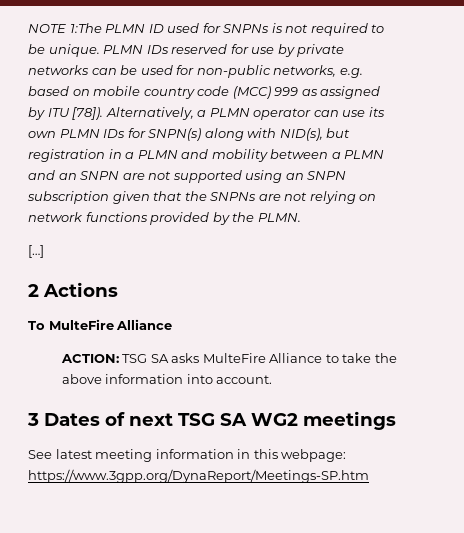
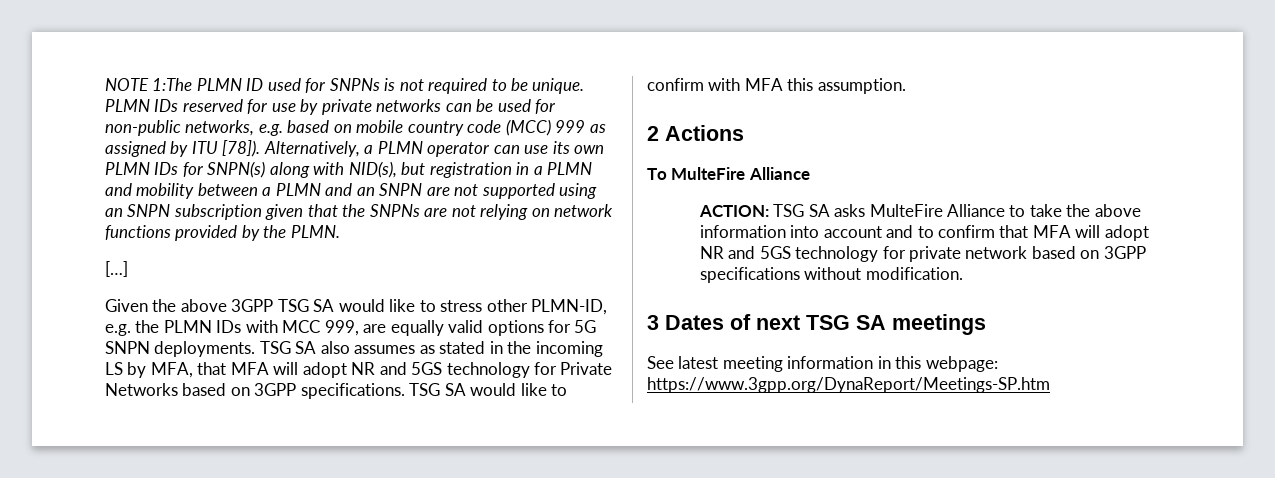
(44, 251) none -> [105,299,608,315] [105,320,597,336] [105,341,603,357] [105,362,613,378] [105,383,568,399] [647,78,906,94] // Given the above 3GPP TSG SA would like to stress other PLMN-ID, e.g. the PLMN IDs with MCC 999, are equally valid options for 5G SNPN deployments. TSG SA also assumes as stated in the incoming LS by MFA, that MFA will adopt NR and 5GS technology for Private Networks based on 3GPP specifications. TSG SA would like to confirm with MFA this assumption.
[216,375,273,384] account. -> [823,225,1149,241] [699,246,1146,262] [699,267,963,283] account and to confirm that MFA will adopt NR and 5GS technology for private network based on 3GPP specifications without modification.
[251,413,298,426] WG2 -> (886, 322) none

